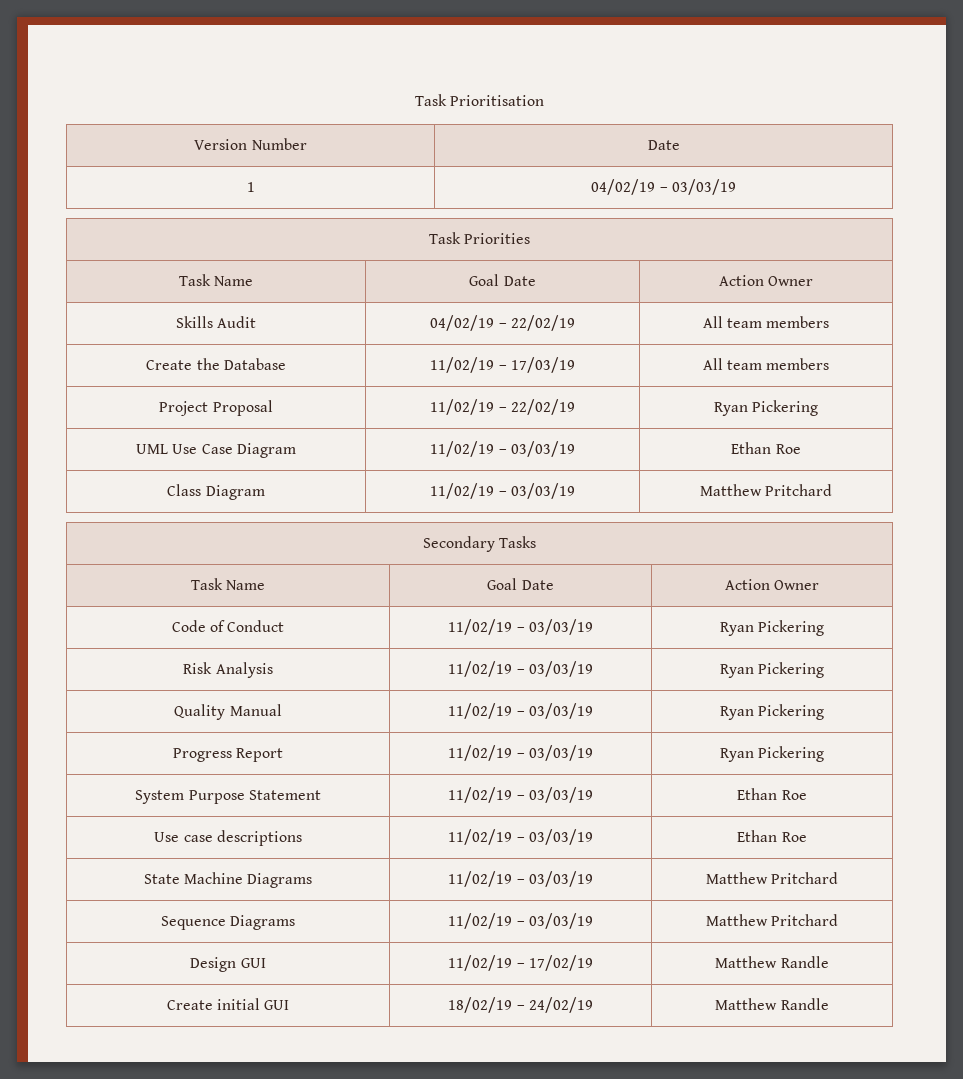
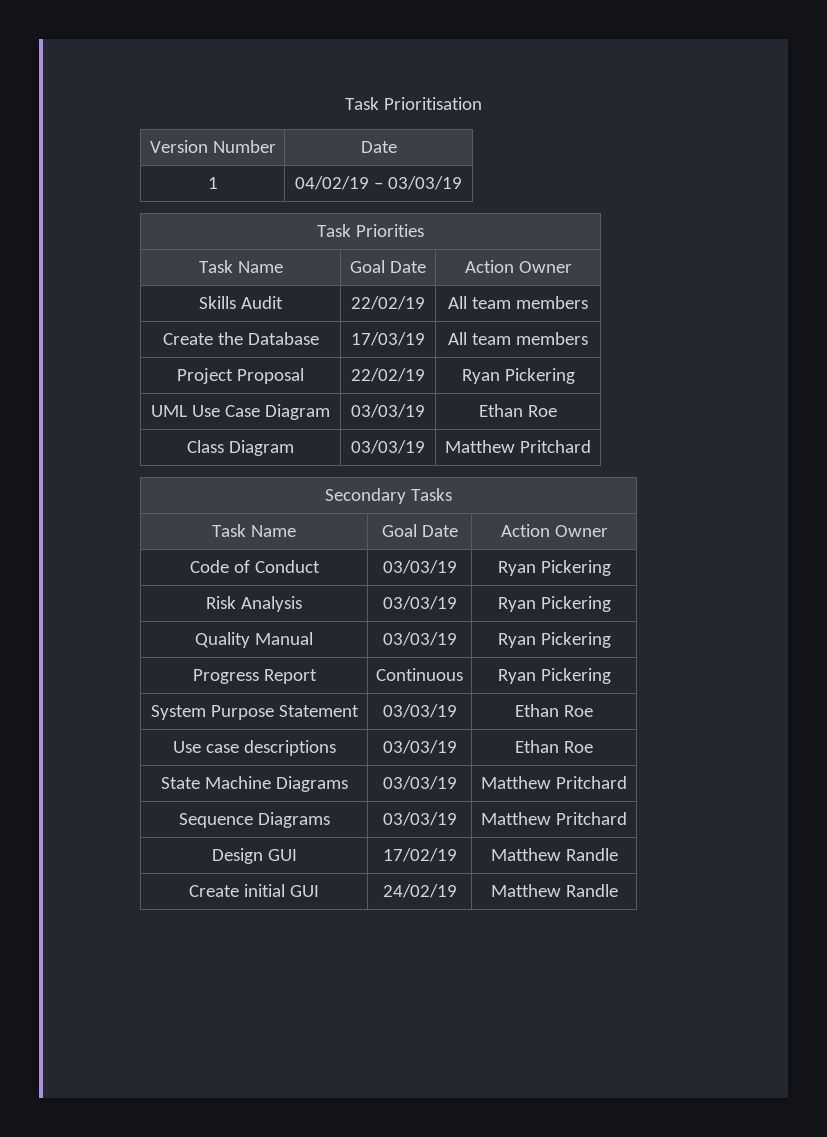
[430,315,507,331] 04/02/19 – -> (283, 302) none
[430,357,507,373] 11/02/19 – -> (319, 338) none
[430,399,507,415] 11/02/19 – -> (304, 376) none
[430,441,507,457] 11/02/19 – -> (330, 412) none
[430,483,507,499] 11/02/19 – -> (294, 448) none
[448,619,525,635] 11/02/19 – -> (320, 566) none
[448,661,525,677] 11/02/19 – -> (302, 604) none
[448,703,525,719] 11/02/19 – -> (313, 638) none
[448,745,593,761] 11/02/19 – 03/03/19 -> [376,668,463,681] Continuous
[448,787,525,803] 11/02/19 – -> (359, 711) none
[448,829,525,845] 11/02/19 – -> (336, 748) none
[448,871,525,887] 11/02/19 – -> (348, 784) none
[448,913,525,929] 11/02/19 – -> (330, 820) none
[448,955,525,971] 11/02/19 – -> (297, 855) none
[448,997,525,1013] 18/02/19 – -> (319, 891) none

